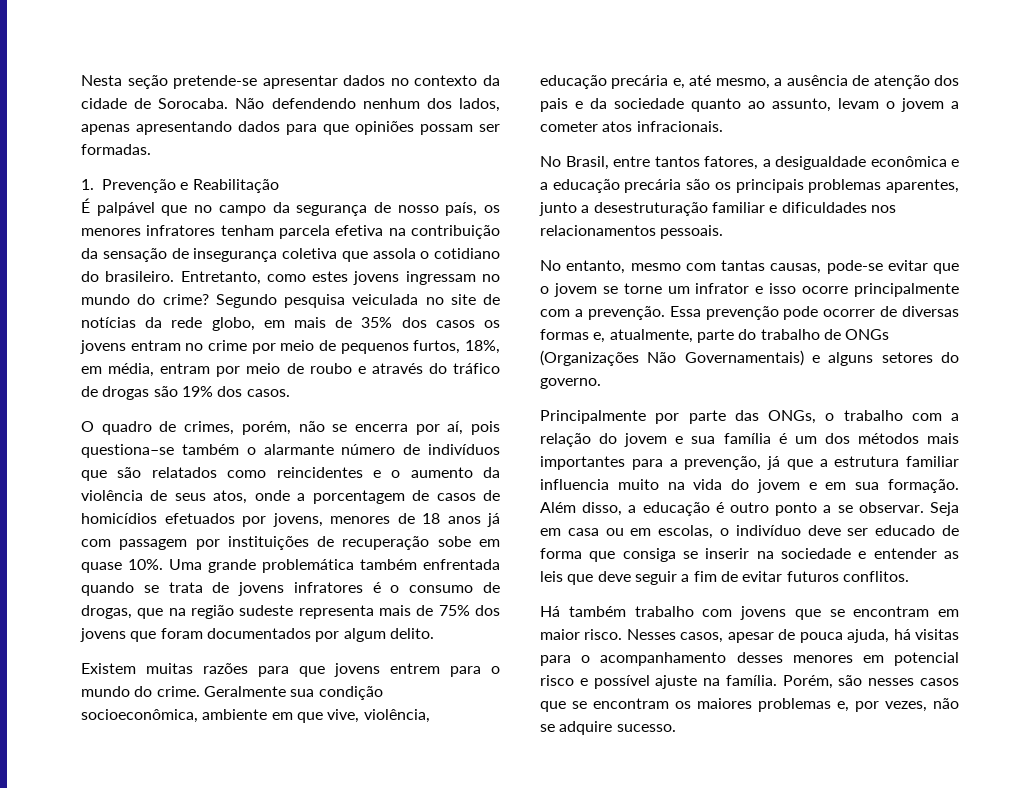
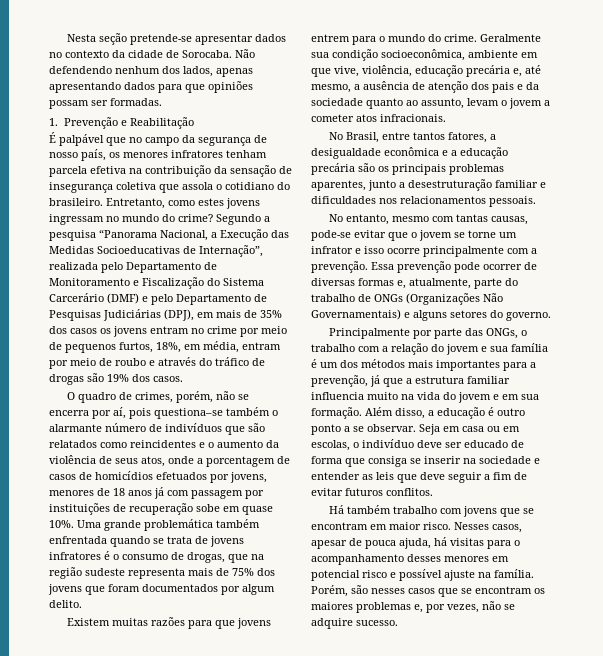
[284,294,500,308] [81,317,255,331] pesquisa veiculada no site de notícias da rede globo, -> [264,216,270,222] [49,229,289,241] [49,245,263,257] [49,262,217,273] [49,277,264,289] [49,293,267,305] [49,309,194,321] a pesquisa “Panorama Nacional, a Execução das Medidas Socioeducativas de Internação”, realizada pelo Departamento de Monitoramento e Fiscalização do Sistema Carcerário (DMF) e pelo Departamento de Pesquisas Judiciárias (DPJ),

